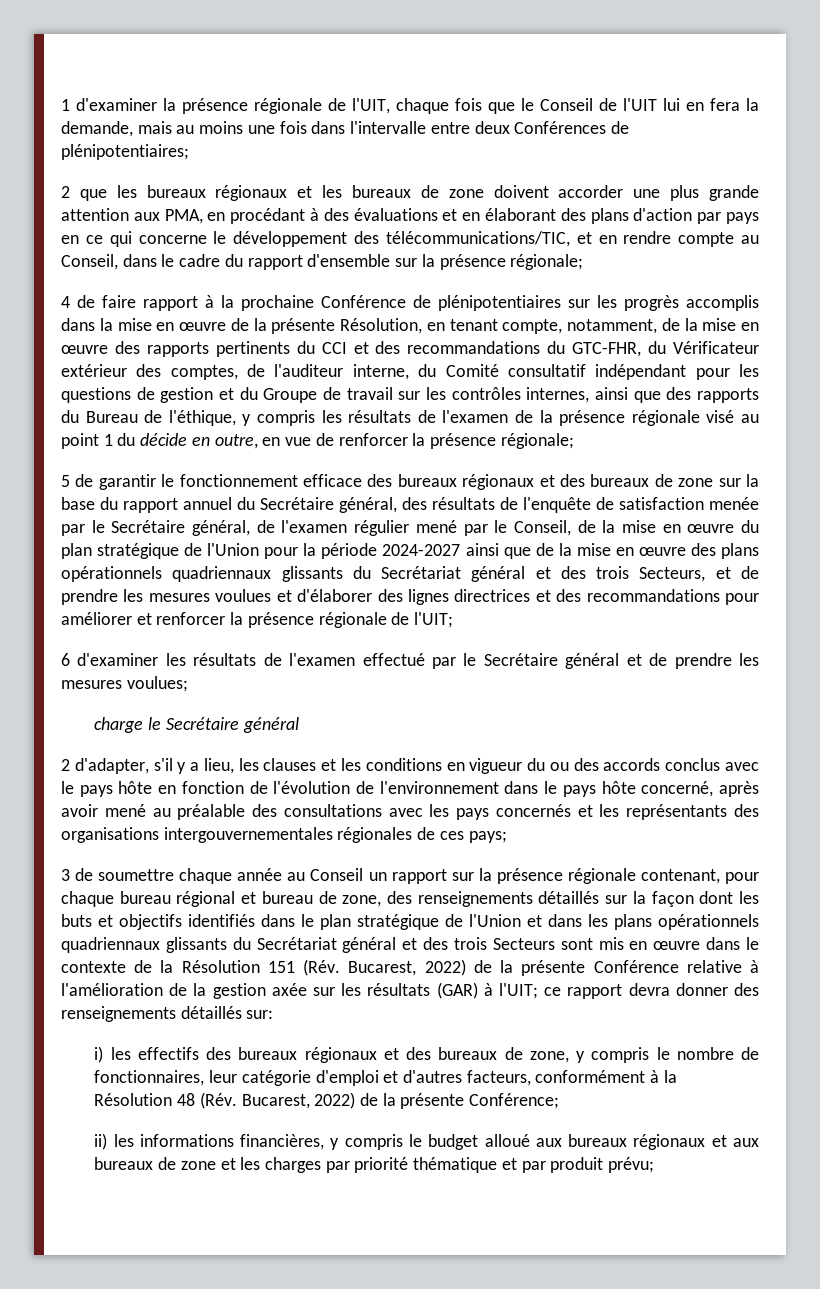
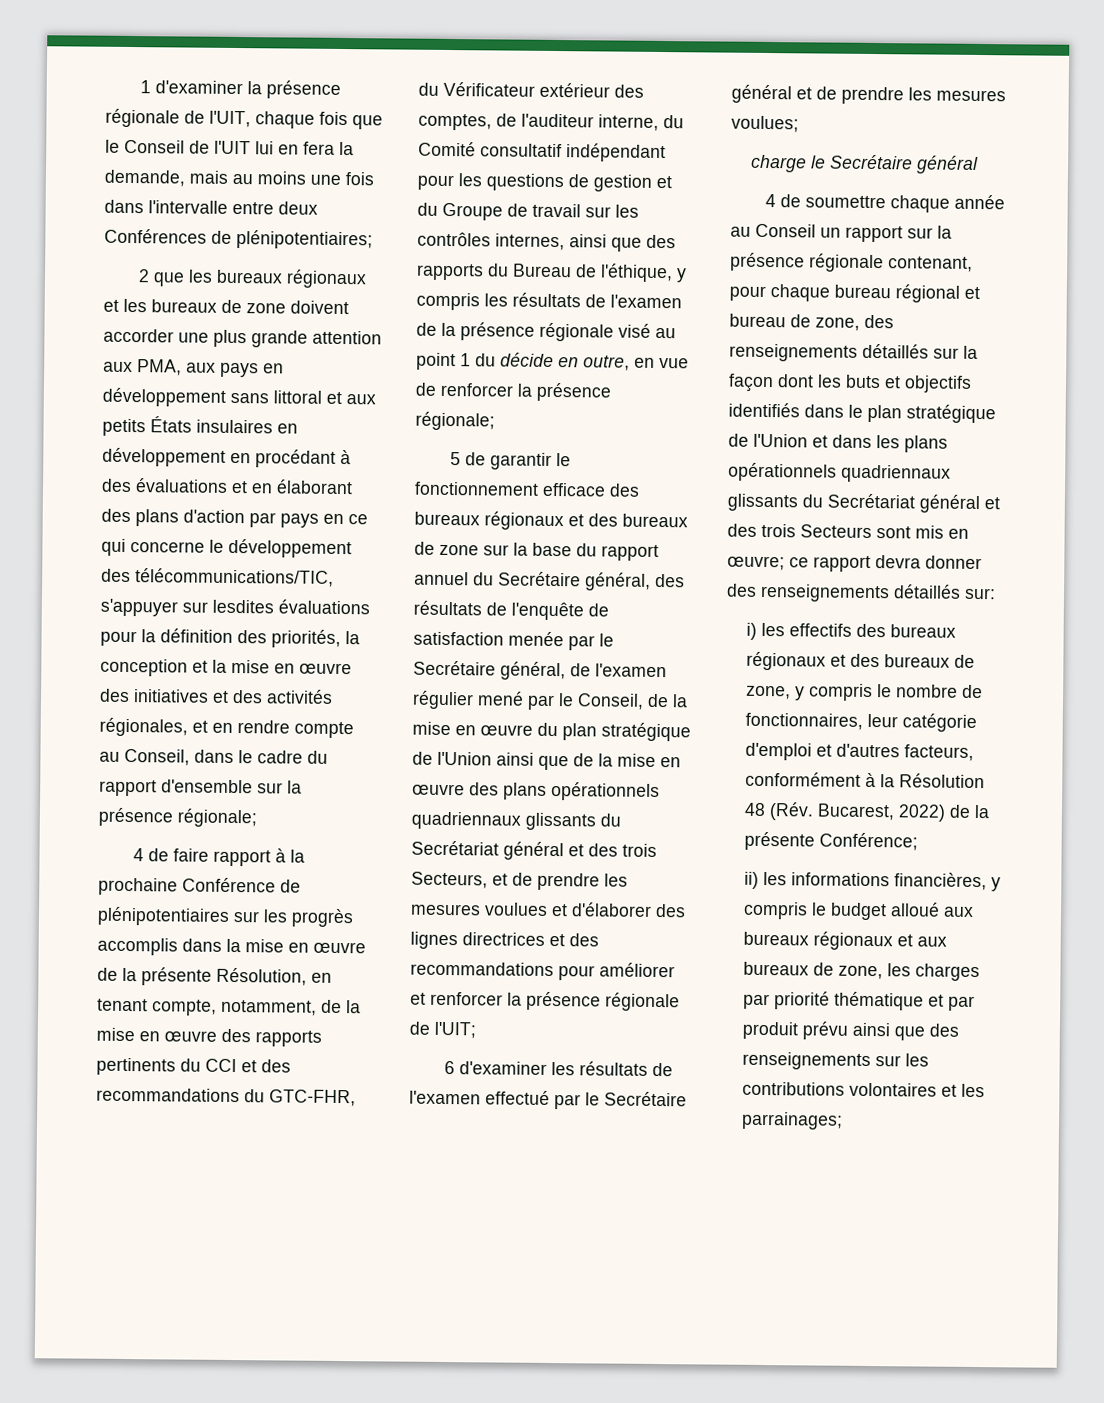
(203, 216) none -> [186,362,284,378] [102,387,376,407] [102,416,298,437] [102,447,226,467] aux pays en développement sans littoral et aux petits États insulaires en développement
(570, 239) none -> [100,598,370,617] [100,628,360,649] [100,658,352,677] [99,688,333,704] [99,717,188,737] s'appuyer sur lesdites évaluations pour la définition des priorités, la conception et la mise en œuvre des initiatives et des activités régionales,
[264,543,461,559] pour la période 2024-2027 -> (492, 758) none
[61,758,760,774] [61,781,759,797] [61,804,759,820] [61,827,507,843] [61,869,70,881] 2 d'adapter, s'il y a lieu, les clauses et les conditions en vigueur du ou des accords conclus avec le pays hôte en fonction de l'évolution de l'environnement dans le pays hôte concerné, après avoir mené au préalable des consultations avec les pays concernés et les représentants des organisations intergouvernementales régionales de ces pays; // 3 -> [765,193,777,208] 4
[653,937,759,950] [61,959,760,976] [61,982,538,999] œuvre dans le contexte de la Résolution 151 (Rév. Bucarest, 2022) de la présente Conférence relative à l'amélioration de la gestion axée sur les résultats (GAR) à l'UIT; -> [727,555,785,571] œuvre;
[180,1158,236,1170] zone et -> [837,965,883,980] zone,
[608,1157,655,1173] prévu; -> [801,1021,959,1041] [741,1051,929,1071] [741,1081,985,1098] [740,1111,843,1130] prévu ainsi que des renseignements sur les contributions volontaires et les parrainages;

